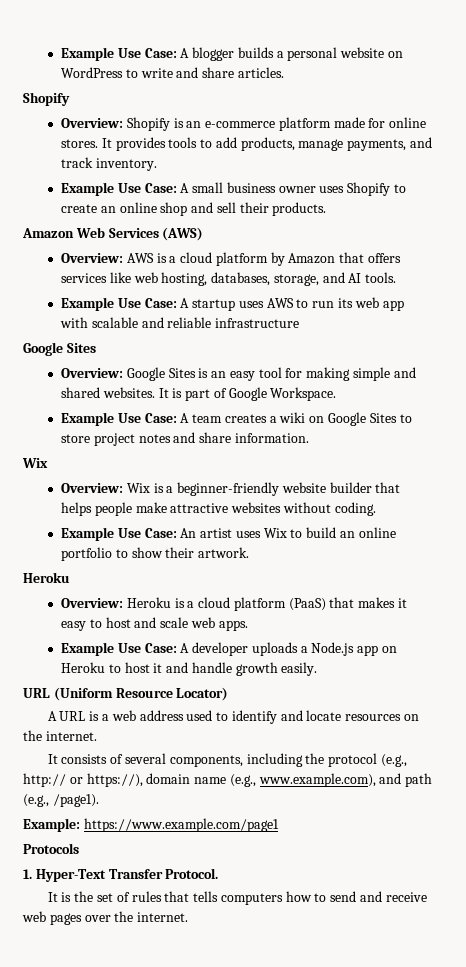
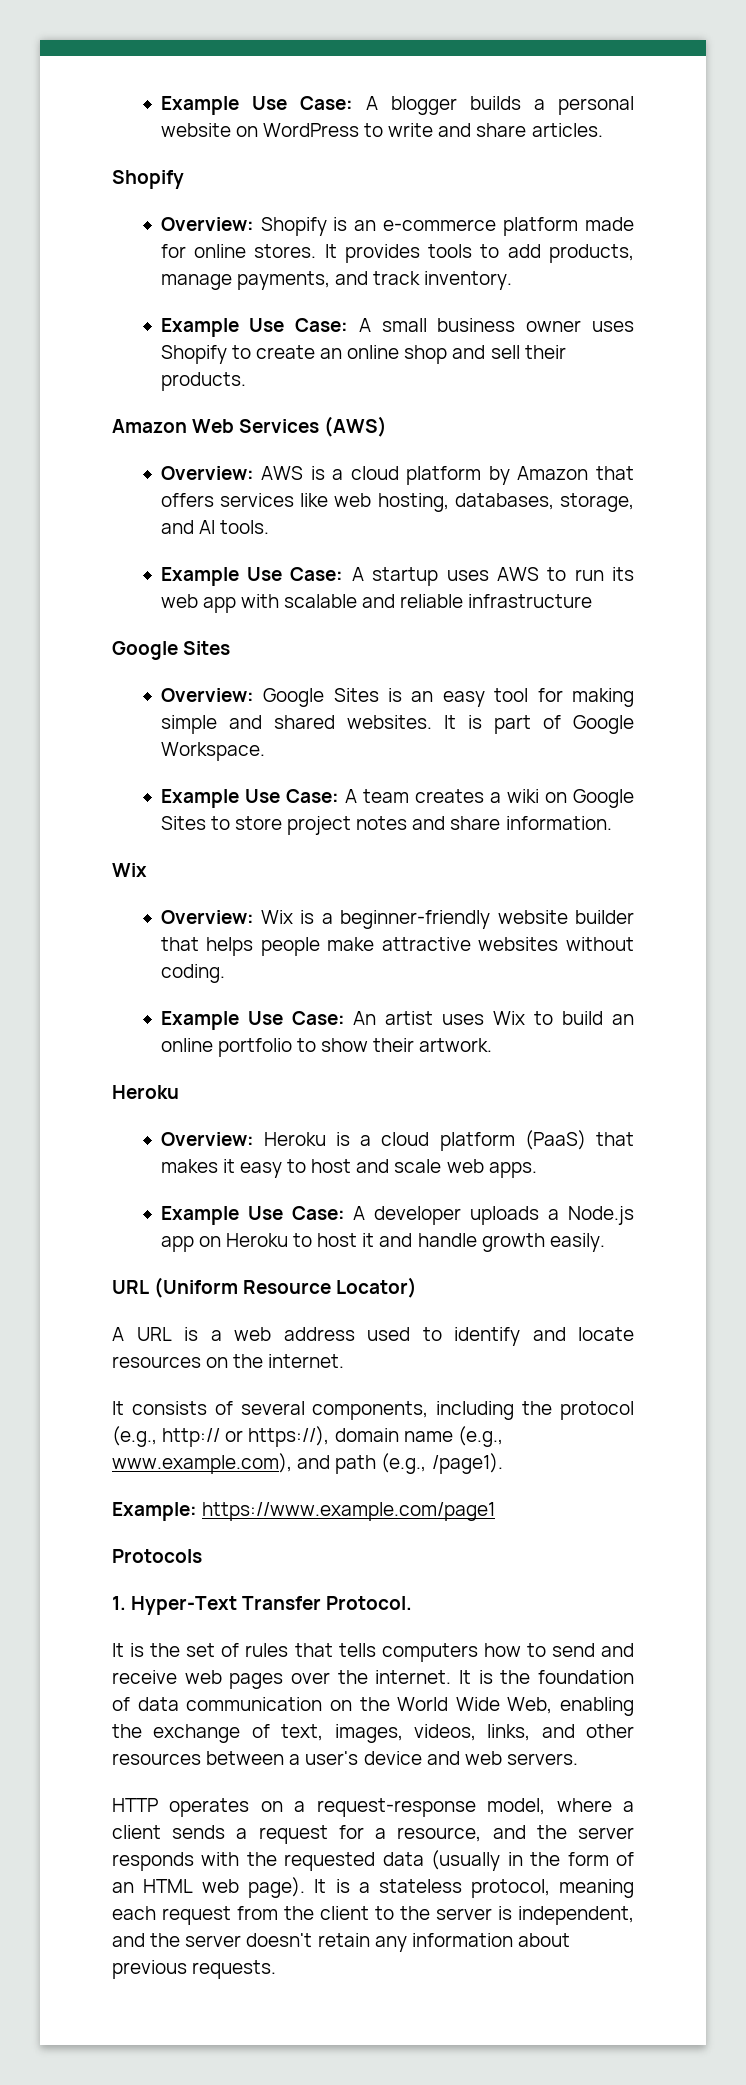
(189, 917) none -> [459,1670,634,1684] [112,1697,634,1716] [112,1724,634,1743] [112,1751,578,1765] [112,1798,634,1817] [112,1825,634,1844] [112,1850,634,1871] [112,1877,634,1898] [112,1906,634,1925] [112,1933,570,1952] [112,1960,277,1979] It is the foundation of data communication on the World Wide Web, enabling the exchange of text, images, videos, links, and other resources between a user's device and web servers. // HTTP operates on a request-response model, where a client sends a request for a resource, and the server responds with the requested data (usually in the form of an HTML web page). It is a stateless protocol, meaning each request from the client to the server is independent, and the server doesn't retain any information about previous requests.

